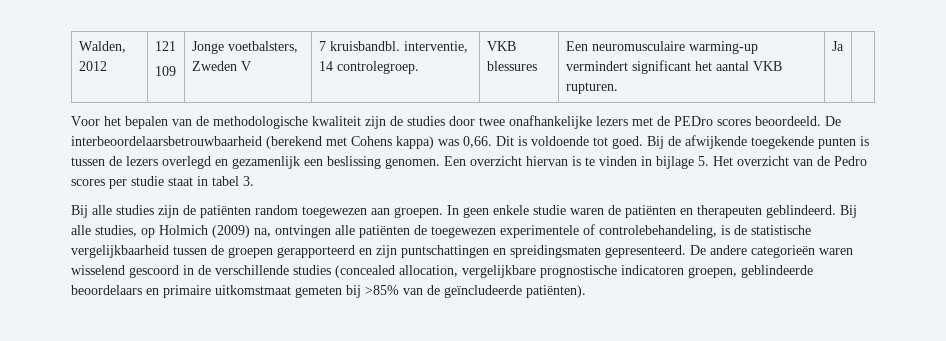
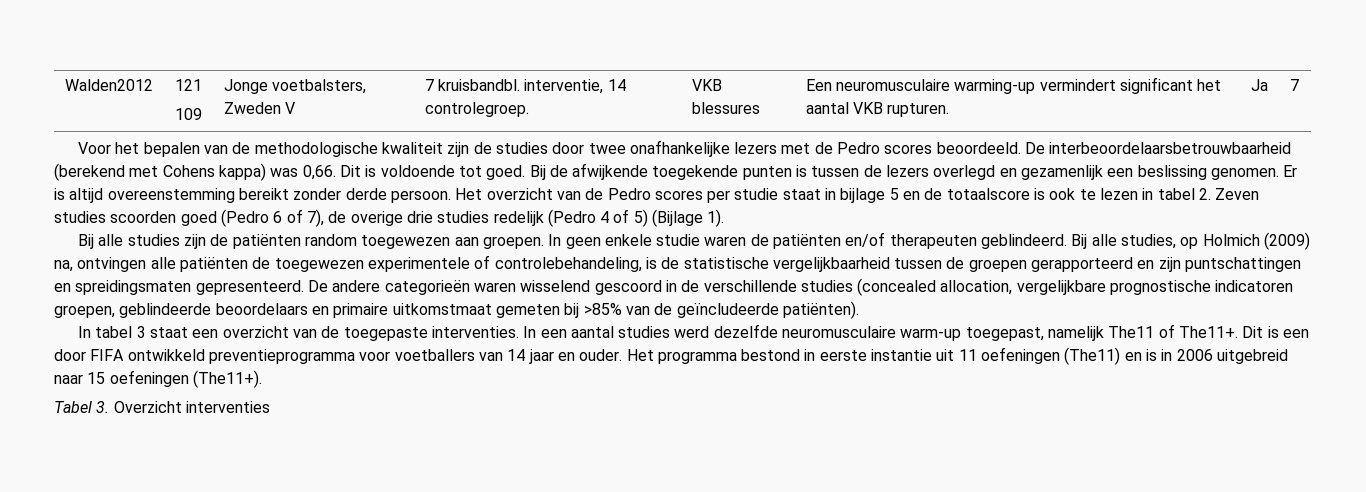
[78,41,126,53] [78,61,107,71] Walden, 2012 -> [64,79,153,91] Walden2012
(844, 46) none -> [1289,79,1299,91] 7
[674,116,713,126] PEDro -> [837,142,881,154] Pedro
[444,156,709,169] Een overzicht hiervan is te vinden in bijlage 5. -> [1283,165,1298,177] [54,188,451,203] Er is altijd overeenstemming bereikt zonder derde persoon.
[212,176,254,186] tabel 3. -> [840,188,1260,203] [54,209,725,227] bijlage 5 en de totaalscore is ook te lezen in tabel 2. Zeven studies scoorden goed (Pedro 6 of 7), de overige drie studies redelijk (Pedro 4 of 5) (Bijlage 1).
[680,208,693,215] en -> [845,232,886,247] en/of
(586, 291) none -> [77,324,1309,341] [54,347,1289,365] [54,370,262,388] [54,401,270,413] // In tabel 3 staat een overzicht van de toegepaste interventies. In een aantal studies werd dezelfde neuromusculaire warm-up toegepast, namelijk The11 of The11+. Dit is een door FIFA ontwikkeld preventieprogramma voor voetballers van 14 jaar en ouder. Het programma bestond in eerste instantie uit 11 oefeningen (The11) en is in 2006 uitgebreid naar 15 oefeningen (The11+). // Tabel 3. Overzicht interventies

